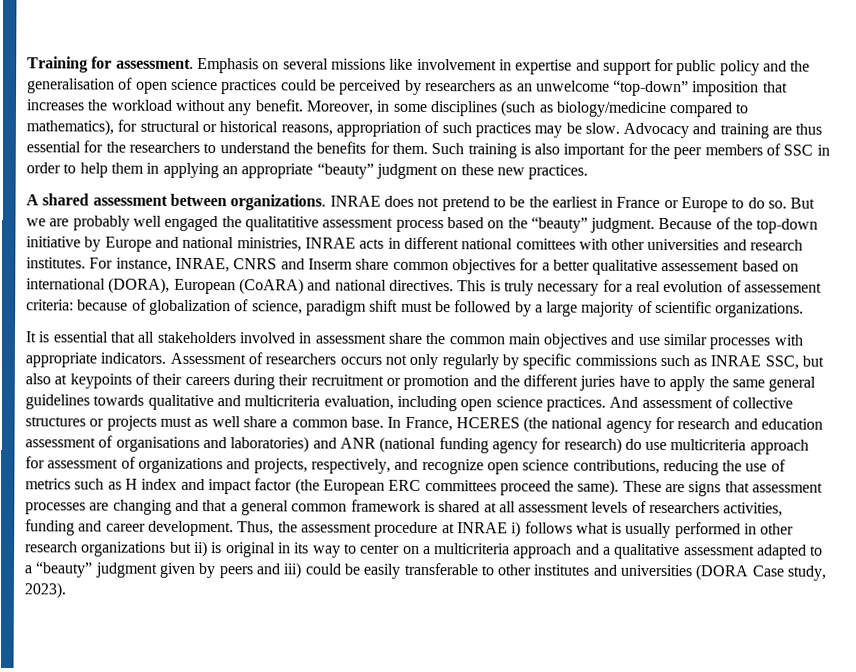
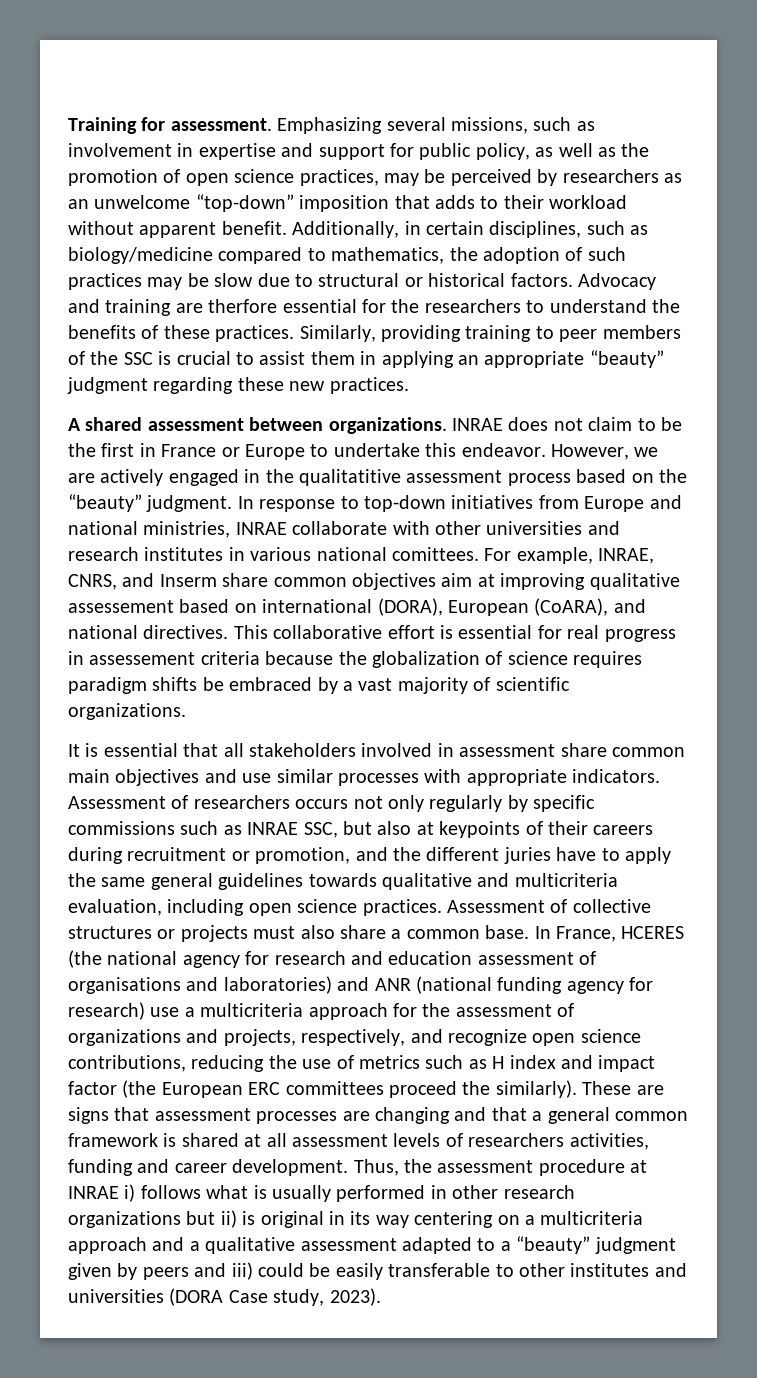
[196,57,414,74] Emphasis on several missions like -> [277,117,595,134] Emphasizing several missions, such as
[719,60,811,76] [27,78,115,94] policy and the generalisation -> [475,143,650,160] [68,169,158,186] policy, as well as the promotion
[221,79,317,95] practices could -> [299,169,419,186] practices, may
[26,99,750,118] [26,119,421,137] increases the workload without any benefit. Moreover, in some disciplines (such as biology/medicine compared to mathematics), for structural or historical reasons, appropriation -> [435,195,628,209] [68,221,649,238] [68,247,560,264] adds to their workload without apparent benefit. Additionally, in certain disciplines, such as biology/medicine compared to mathematics, the adoption
[584,122,620,134] slow. -> [214,273,573,287] slow due to structural or historical factors.
[795,123,823,135] thus -> [208,299,278,313] therfore
[369,141,830,160] [26,162,108,178] for them. Such training is also important for the peer members of SSC in order to help -> [141,325,681,342] [68,351,306,365] of these practices. Similarly, providing training to peer members of the SSC is crucial to assist
[440,167,458,176] on -> [153,377,234,394] regarding
[441,196,490,212] pretend -> [588,417,633,431] claim
[551,196,598,208] earliest -> [101,443,135,457] first
[747,197,816,209] [26,215,219,232] do so. But we are probably well engaged -> [333,443,659,460] [68,469,261,486] undertake this endeavor. However, we are actively engaged in
[658,217,819,234] [26,236,102,252] Because of the top-down initiative by -> [237,495,579,512] In response to top-down initiatives from
[359,236,576,250] acts in different national comittees -> [292,521,388,535] collaborate
[26,257,278,273] institutes. For instance, INRAE, CNRS -> [144,547,655,564] [68,574,117,590] institutes in various national comittees. For example, INRAE, CNRS,
[519,258,590,271] for a better -> [441,573,586,590] aim at improving
[238,278,304,295] (CoARA) -> [534,598,609,616] (CoARA),
[489,279,823,296] [26,298,512,316] is truly necessary for a real evolution of assessement criteria: because of globalization of science, paradigm shift must be followed -> [273,625,676,642] [68,651,643,668] [68,677,313,694] collaborative effort is essential for real progress in assessement criteria because the globalization of science requires paradigm shifts be embraced
[546,301,579,317] large -> [358,678,393,691] vast
[425,332,447,345] the -> (607, 750) none
[278,374,309,386] their -> (123, 855) none
[403,374,470,391] promotion -> [255,847,351,864] promotion,
[609,396,713,409] And assessment -> [447,900,545,913] Assessment
[194,416,241,428] as well -> [300,925,335,939] also
[624,438,668,451] do use -> [150,1007,195,1017] use a
(45, 462) none -> [422,1003,451,1017] the
[577,479,620,496] same). -> [495,1080,577,1098] similarly).
[343,543,401,554] to center -> [414,1211,494,1228] centering

